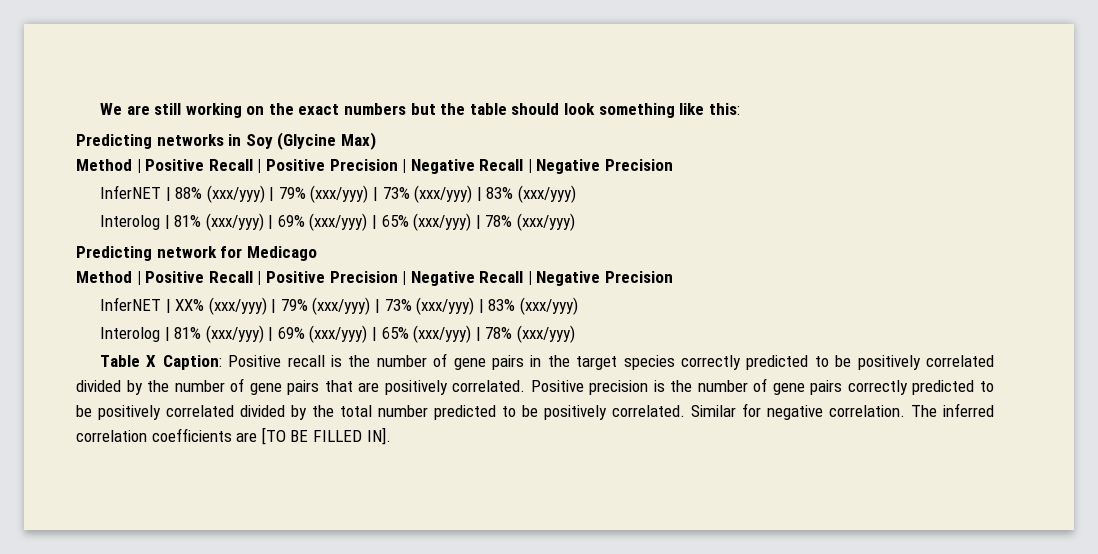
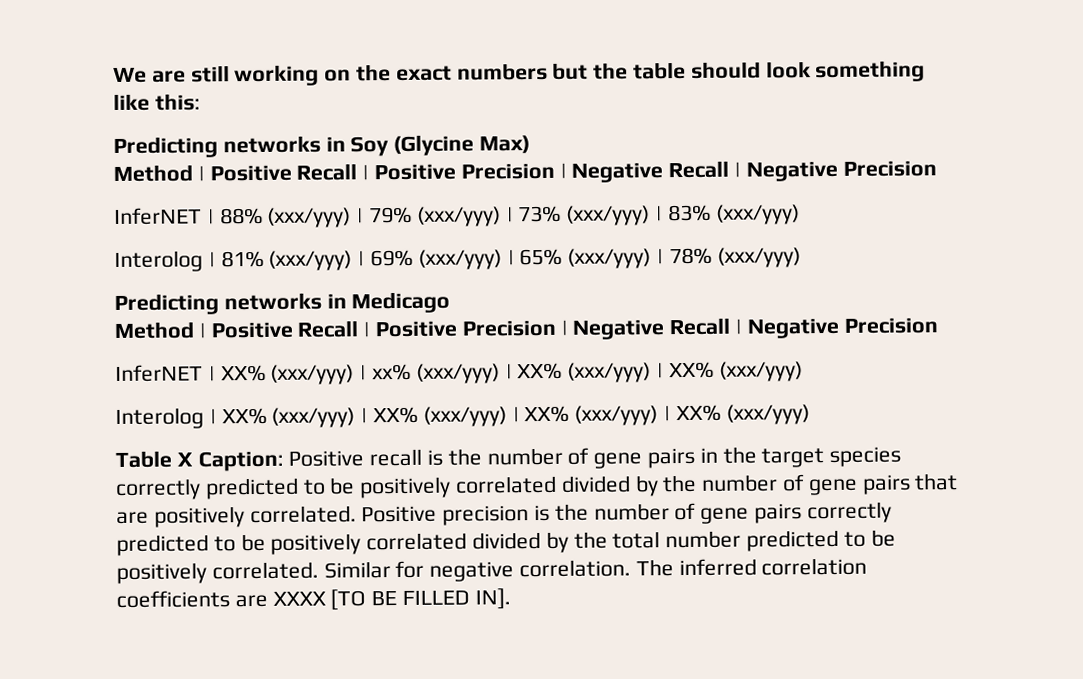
[156,246,243,258] network for -> [223,292,347,311] networks in
[280,297,579,315] [99,325,513,343] 79% (xxx/yyy) | 73% (xxx/yyy) | 83% (xxx/yyy) // Interolog | 81% (xxx/yyy) | 69% (xxx/yyy) | 65% (xxx/yyy) | 78% -> [372,361,803,384] [115,404,721,429] xx% (xxx/yyy) | XX% (xxx/yyy) | XX% (xxx/yyy) // Interolog | XX% (xxx/yyy) | XX% (xxx/yyy) | XX% (xxx/yyy) | XX%
(258, 437) none -> [272,591,326,606] XXXX

